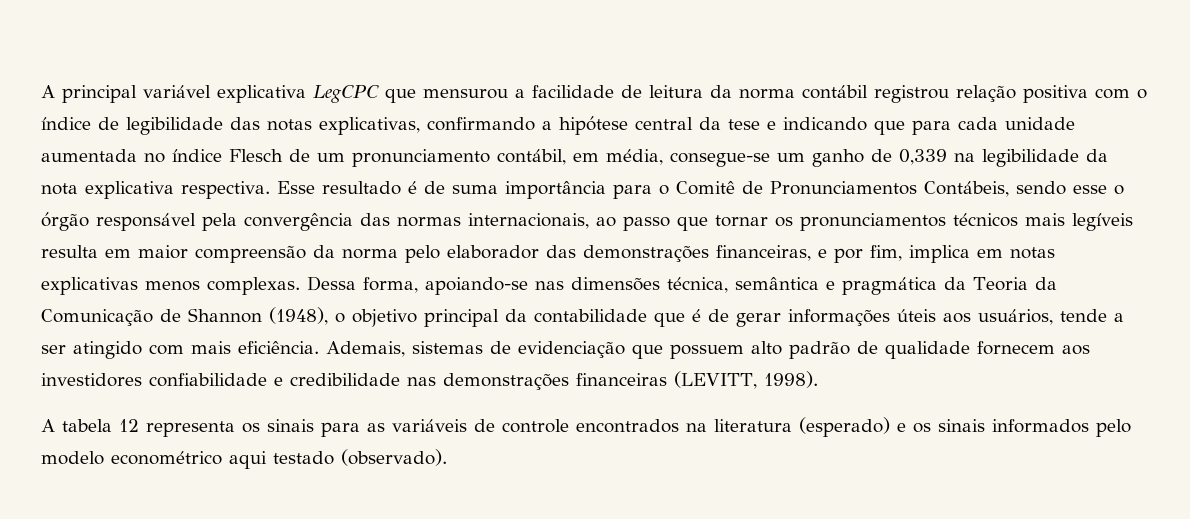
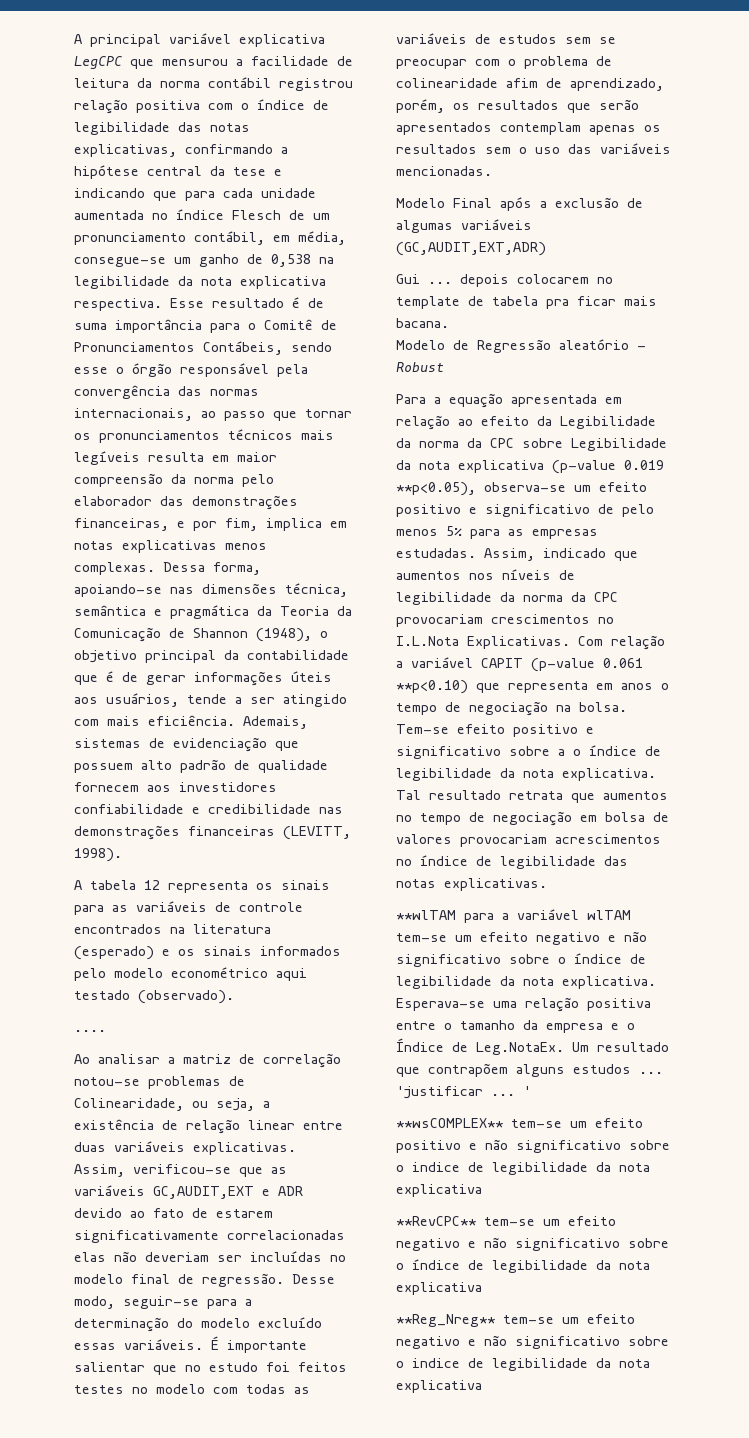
[899,149,947,165] 0,339 -> [271,254,311,267] 0,538
(447, 457) none -> [74,1030,106,1032] [74,1053,341,1068] [74,1076,245,1089] [74,1098,270,1111] [74,1119,343,1134] [74,1141,296,1155] [74,1164,287,1177] [74,1185,303,1199] [74,1208,273,1218] [74,1230,345,1243] [74,1251,346,1262] [74,1273,335,1287] [74,1296,252,1309] [74,1317,322,1332] [74,1336,307,1353] [74,1362,347,1375] [74,1384,310,1394] [396,33,616,44] [396,56,612,69] [396,78,664,91] [396,99,639,113] [396,122,661,135] [396,143,671,154] [396,166,492,176] [396,197,643,211] [396,219,532,233] [396,242,546,256] [396,274,613,287] [396,296,657,309] [396,318,449,328] [396,339,646,353] [396,362,444,372] [396,393,622,408] [396,415,656,430] [396,438,667,451] [396,460,664,474] [396,482,647,496] [396,504,654,517] [396,526,598,539] [396,548,638,561] [396,569,575,580] [396,592,618,605] [396,614,614,627] [396,635,665,650] [396,657,643,672] [396,680,669,694] [396,701,627,716] [396,724,594,737] [396,745,661,759] [396,768,656,781] [396,790,668,803] [396,811,669,826] [396,834,661,847] [396,855,628,869] [396,878,547,891] [396,909,631,923] [396,931,647,945] [396,953,646,967] [396,976,656,989] [396,997,651,1012] [396,1020,635,1033] [396,1038,669,1055] [396,1063,663,1077] [396,1086,531,1099] [396,1118,643,1128] [396,1139,670,1153] [396,1162,650,1175] [396,1184,482,1197] [396,1216,616,1226] [396,1237,669,1251] [396,1259,650,1273] [396,1282,482,1295] [396,1314,635,1327] [396,1335,669,1349] [396,1358,650,1371] [396,1380,482,1393] // .... // Ao analisar a matriz de correlação notou-se problemas de Colinearidade, ou seja, a existência de relação linear entre duas variáveis explicativas. Assim, verificou-se que as variáveis GC,AUDIT,EXT e ADR devido ao fato de estarem significativamente correlacionadas elas não deveriam ser incluídas no modelo final de regressão. Desse modo, seguir-se para a determinação do modelo excluído essas variáveis. É importante salientar que no estudo foi feitos testes no modelo com todas as variáveis de estudos sem se preocupar com o problema de colinearidade afim de aprendizado, porém, os resultados que serão apresentados contemplam apenas os resultados sem o uso das variáveis mencionadas. // Modelo Final após a exclusão de algumas variáveis (GC,AUDIT,EXT,ADR) // Gui ... depois colocarem no template de tabela pra ficar mais bacana. // Modelo de Regressão aleatório - Robust // Para a equação apresentada em relação ao efeito da Legibilidade da norma da CPC sobre Legibilidade da nota explicativa (p-value 0.019 **p<0.05), observa-se um efeito positivo e significativo de pelo menos 5% para as empresas estudadas. Assim, indicado que aumentos nos níveis de legibilidade da norma da CPC provocariam crescimentos no I.L.Nota Explicativas. Com relação a variável CAPIT (p-value 0.061 **p<0.10) que representa em anos o tempo de negociação na bolsa. Tem-se efeito positivo e significativo sobre a o índice de legibilidade da nota explicativa. Tal resultado retrata que aumentos no tempo de negociação em bolsa de valores provocariam acrescimentos no índice de legibilidade das notas explicativas. // **wlTAM para a variável wlTAM tem-se um efeito negativo e não significativo sobre o índice de legibilidade da nota explicativa. Esperava-se uma relação positiva entre o tamanho da empresa e o Índice de Leg.NotaEx. Um resultado que contrapõem alguns estudos ... 'justificar ... ' // **wsCOMPLEX** tem-se um efeito positivo e não significativo sobre o indice de legibilidade da nota explicativa // **RevCPC** tem-se um efeito negativo e não significativo sobre o índice de legibilidade da nota explicativa // **Reg_Nreg** tem-se um efeito negativo e não significativo sobre o indice de legibilidade da nota explicativa

